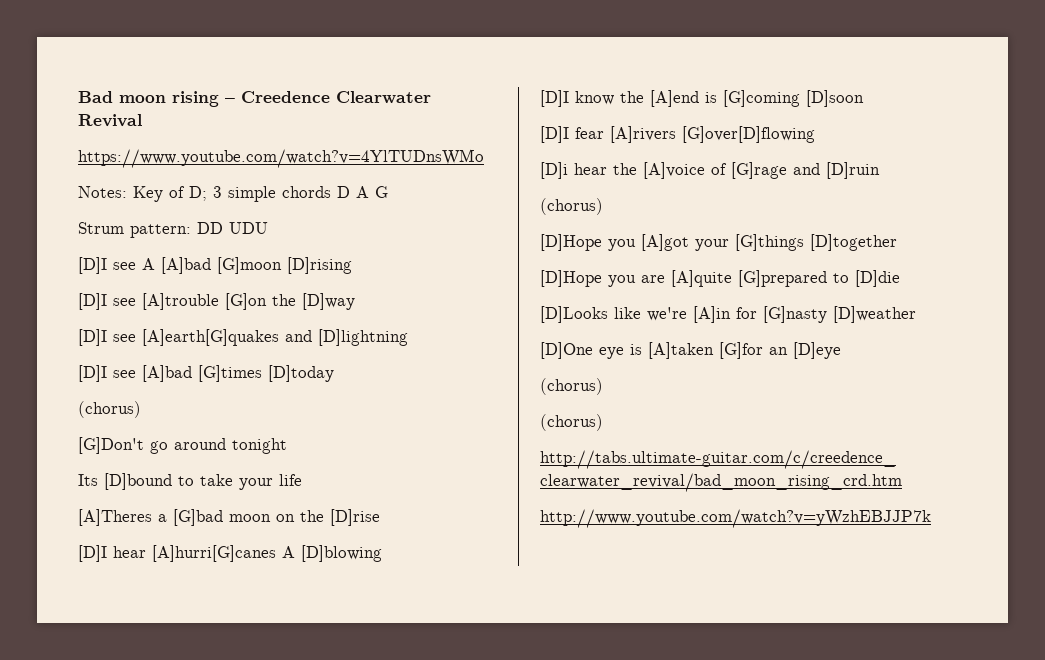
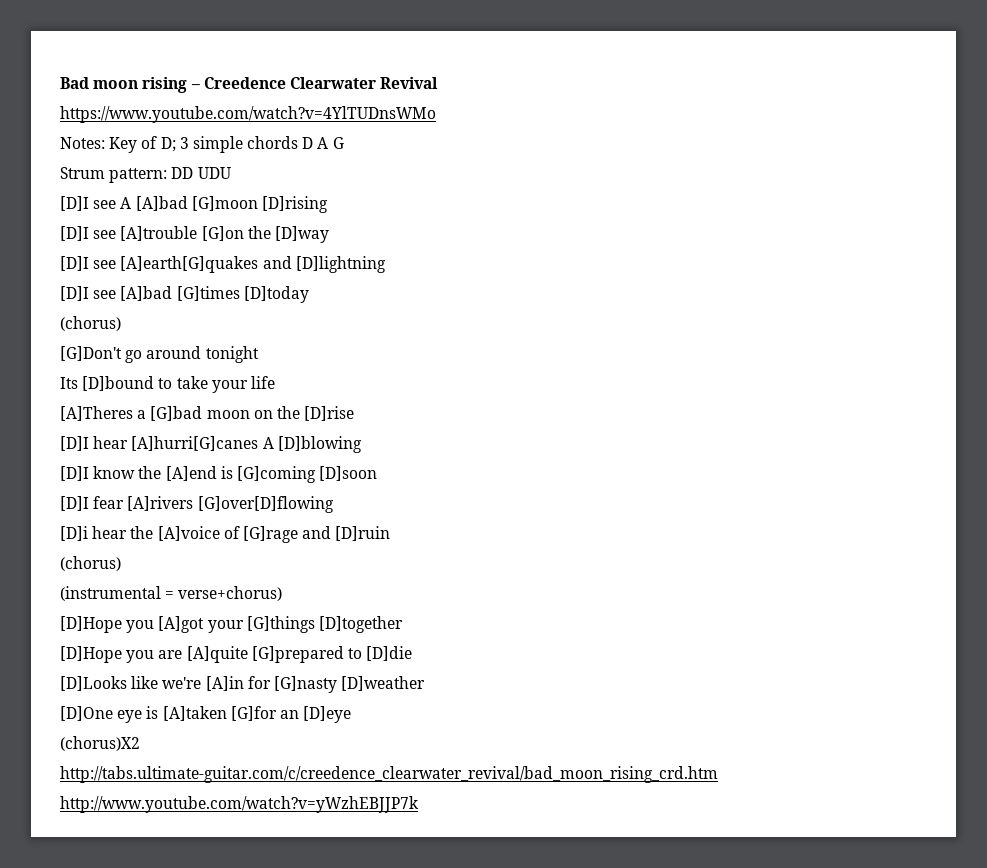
(603, 206) none -> [60,586,283,601] // (instrumental = verse+chorus)
[540,378,603,395] [540,414,603,431] (chorus) // (chorus) -> [60,736,140,751] (chorus)X2

